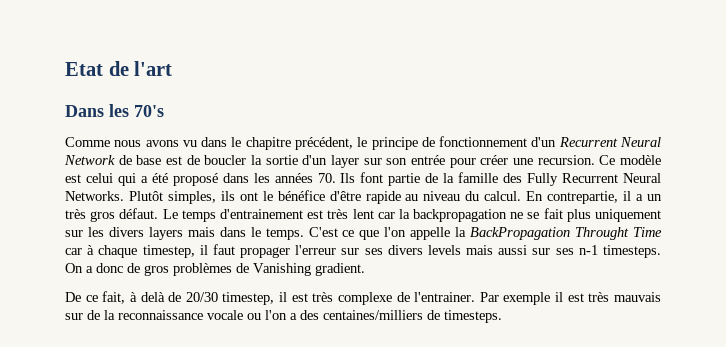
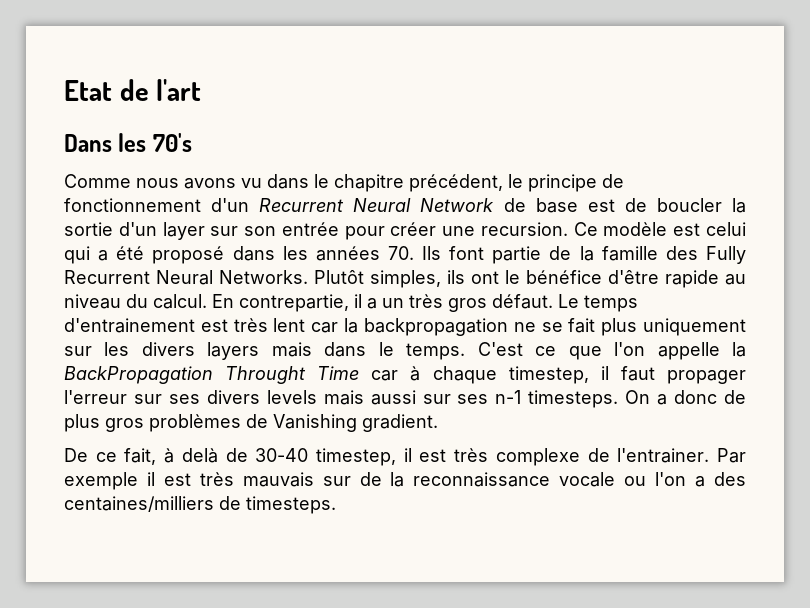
(140, 268) none -> [64,414,100,432] plus
[185,292,218,302] 20/30 -> [255,448,309,462] 30-40

